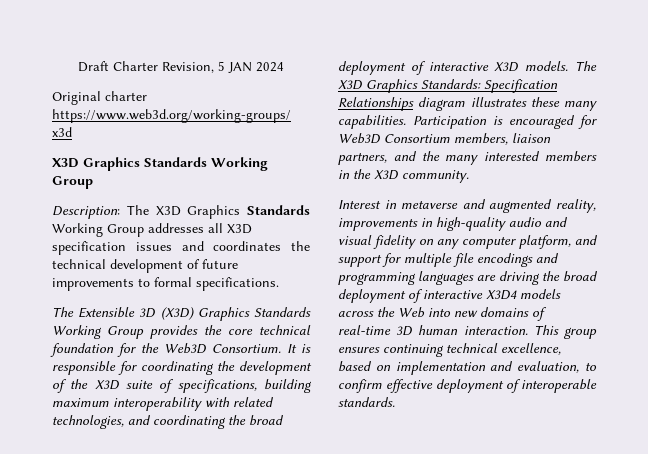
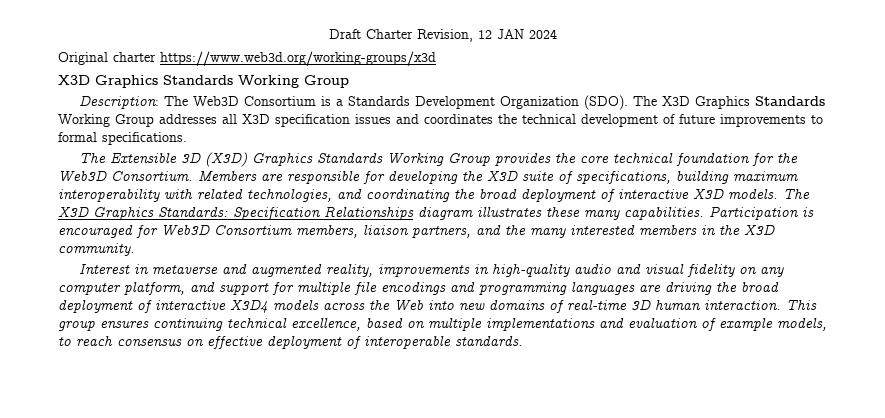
[218,61,225,71] 5 -> [477,30,492,39] 12
(149, 210) none -> [192,95,657,110] Web3D Consortium is a Standards Development Organization (SDO). The
[287,344,311,353] [52,361,312,375] [52,379,67,393] It is responsible for coordinating the development of -> [198,170,458,184] Members are responsible for developing
[395,361,597,375] [338,379,382,393] implementation and evaluation, to confirm -> [428,318,827,331] [58,336,204,346] multiple implementations and evaluation of example models, to reach consensus on

